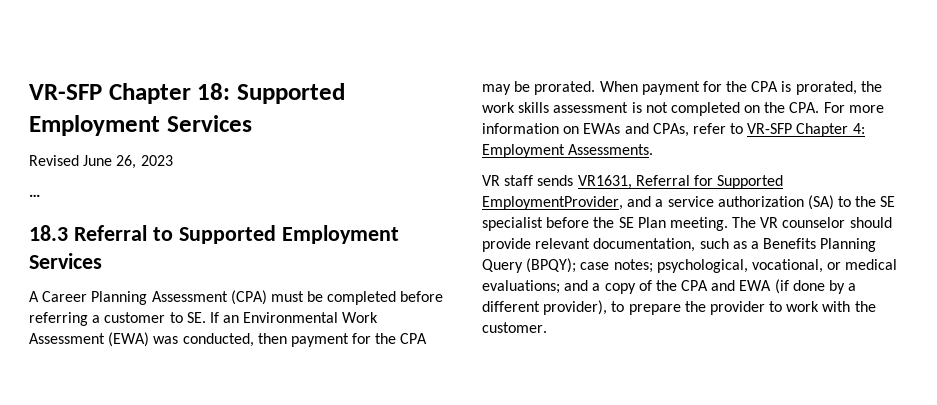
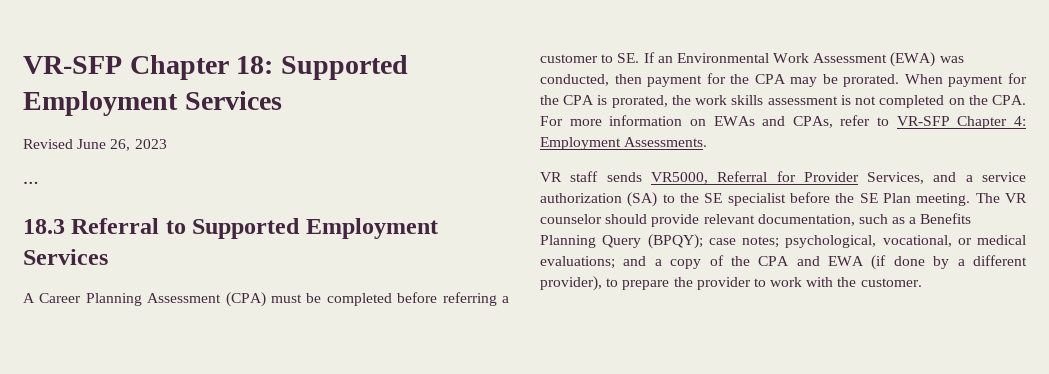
[577,175,632,189] VR1631, -> [650,172,708,184] VR5000,
[717,175,784,189] [482,196,623,210] Supported EmploymentProvider, -> [803,172,925,184] Provider Services,

